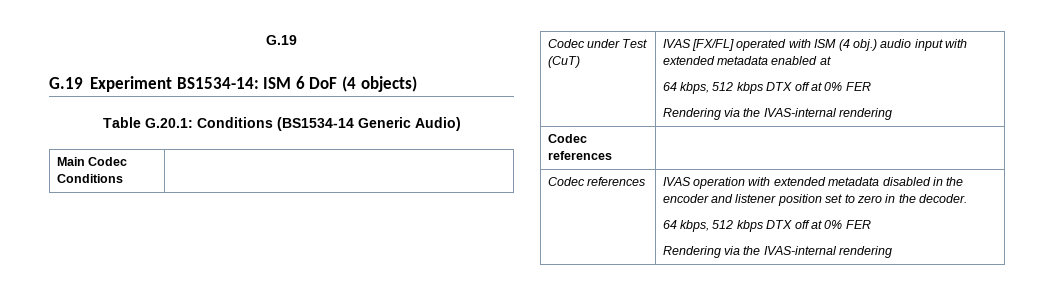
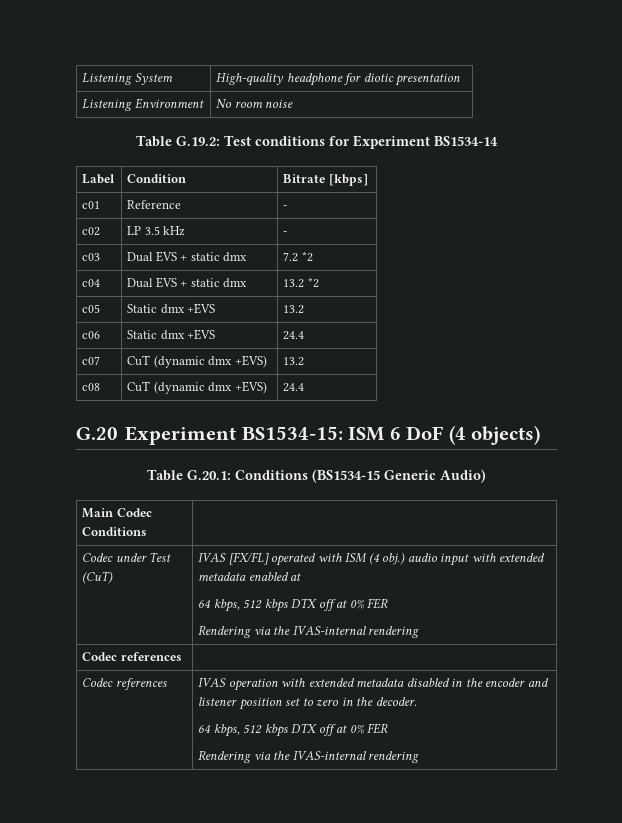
[266,35,297,45] [49,76,259,92] G.19 // G.19 Experiment BS1534-14: -> [82,73,173,85] [216,73,461,86] [82,98,204,111] [216,99,294,108] [136,135,498,149] [82,174,116,184] [127,174,187,183] [283,174,368,186] [82,201,101,209] [127,200,182,209] [283,205,288,209] [82,227,101,236] [127,226,186,236] [283,231,288,235] [82,253,101,261] [127,251,248,262] [283,251,313,262] [82,279,101,287] [127,277,248,288] [283,277,319,288] [82,304,101,313] [127,303,216,314] [283,305,305,314] [82,331,101,339] [127,329,216,340] [283,331,305,340] [82,356,101,365] [127,355,267,368] [283,357,305,366] [82,383,101,391] [127,381,267,394] [283,383,305,392] [76,426,343,445] Listening System | High-quality headphone for diotic presentation // Listening Environment | No room noise // Table G.19.2: Test conditions for Experiment BS1534-14 // Label | Condition | Bitrate [kbps] // c01 | Reference | - // c02 | LP 3.5 kHz | - // c03 | Dual EVS + static dmx | 7.2 *2 // c04 | Dual EVS + static dmx | 13.2 *2 // c05 | Static dmx +EVS | 13.2 // c06 | Static dmx +EVS | 24.4 // c07 | CuT (dynamic dmx +EVS) | 13.2 // c08 | CuT (dynamic dmx +EVS) | 24.4 // G.20 Experiment BS1534-15:
[276,117,354,131] (BS1534-14 -> [312,469,380,483] (BS1534-15

